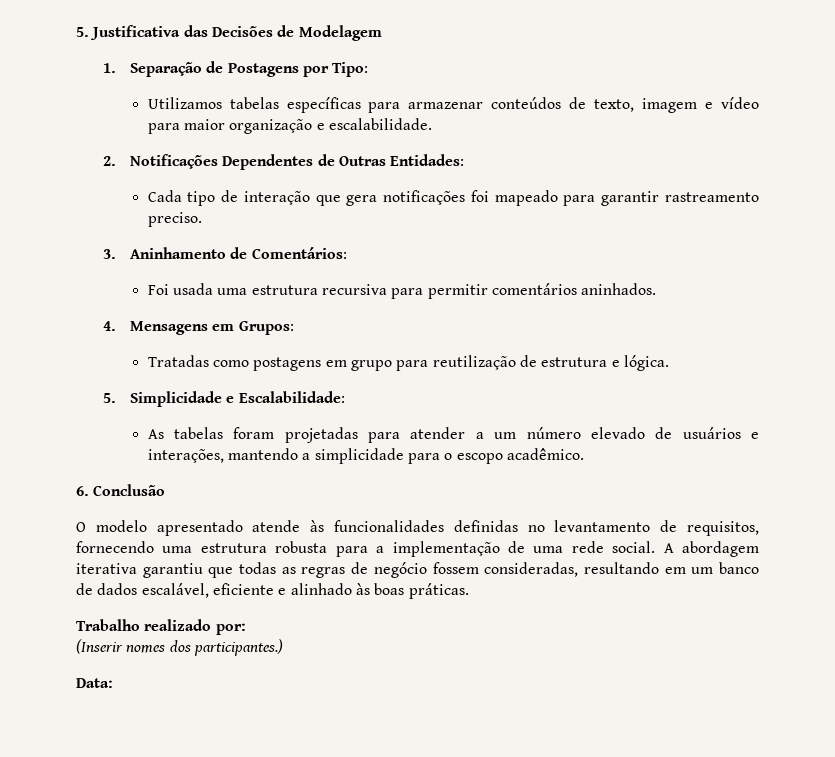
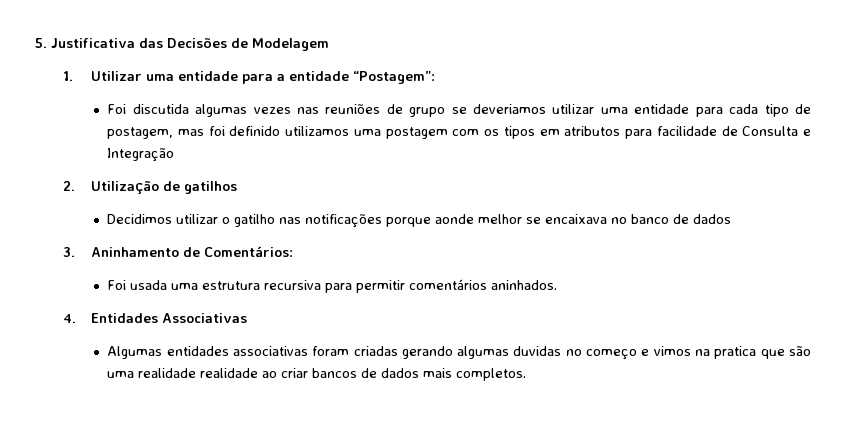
[130,61,369,77] [147,97,760,113] [147,118,432,134] [103,154,465,170] [147,190,759,206] [147,212,202,227] Separação de Postagens por Tipo: // Utilizamos tabelas específicas para armazenar conteúdos de texto, imagem e vídeo para maior organização e escalabilidade. // 2. Notificações Dependentes de Outras Entidades: // Cada tipo de interação que gera notificações foi mapeado para garantir rastreamento preciso. -> [91,71,436,84] [107,104,812,117] [107,126,812,139] [107,148,175,162] [63,181,238,194] [107,214,732,228] Utilizar uma entidade para a entidade “Postagem”: // Foi discutida algumas vezes nas reuniões de grupo se deveriamos utilizar uma entidade para cada tipo de postagem, mas foi definido utilizamos uma postagem com os tipos em atributos para facilidade de Consulta e Integração // 2. Utilização de gatilhos // Decidimos utilizar o gatilho nas notificações porque aonde melhor se encaixava no banco de dados
[130,321,294,335] [147,355,669,371] [103,391,345,407] [147,427,759,443] [147,448,584,464] [76,484,166,496] [76,520,759,536] [76,541,759,557] [76,562,760,578] [76,583,469,599] [76,619,246,635] [76,639,283,656] [76,678,113,688] Mensagens em Grupos: // Tratadas como postagens em grupo para reutilização de estrutura e lógica. // 5. Simplicidade e Escalabilidade: // As tabelas foram projetadas para atender a um número elevado de usuários e interações, mantendo a simplicidade para o escopo acadêmico. // 6. Conclusão // O modelo apresentado atende às funcionalidades definidas no levantamento de requisitos, fornecendo uma estrutura robusta para a implementação de uma rede social. A abordagem iterativa garantiu que todas as regras de negócio fossem consideradas, resultando em um banco de dados escalável, eficiente e alinhado às boas práticas. // Trabalho realizado por: // (Inserir nomes dos participantes.) // Data: -> [91,313,248,323] [107,346,812,360] [107,368,527,381] Entidades Associativas // Algumas entidades associativas foram criadas gerando algumas duvidas no começo e vimos na pratica que são uma realidade realidade ao criar bancos de dados mais completos.

